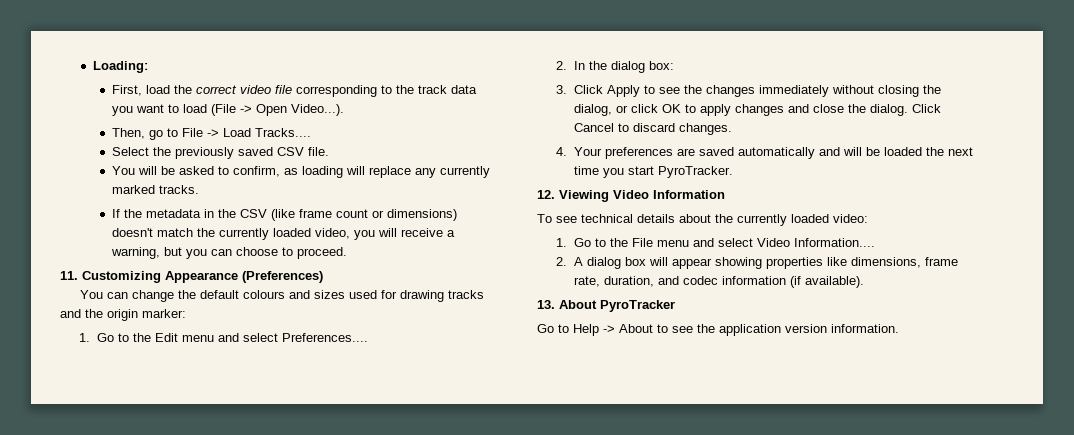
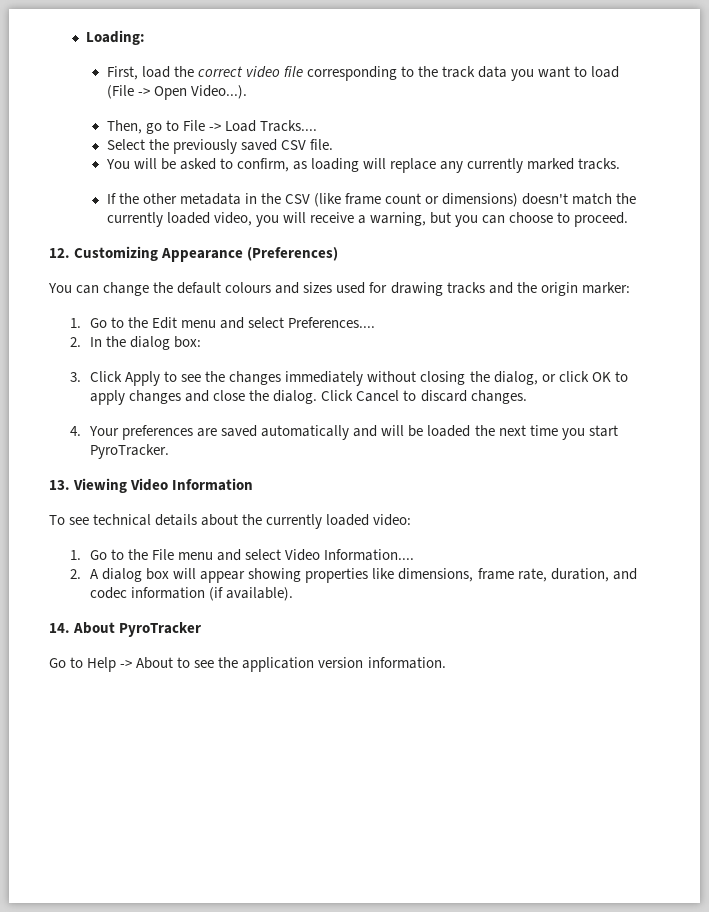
(142, 213) none -> [142,193,177,204] other
[60,271,78,280] 11. -> [49,248,70,258] 12.
[537,190,555,199] 12. -> [49,480,70,490] 13.
[537,300,555,309] 13. -> [49,623,70,633] 14.

